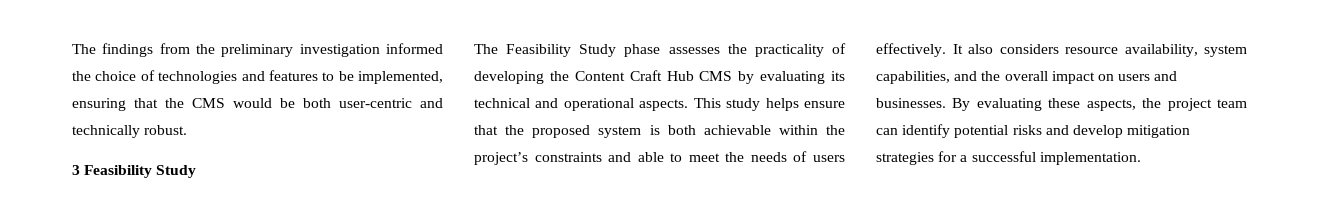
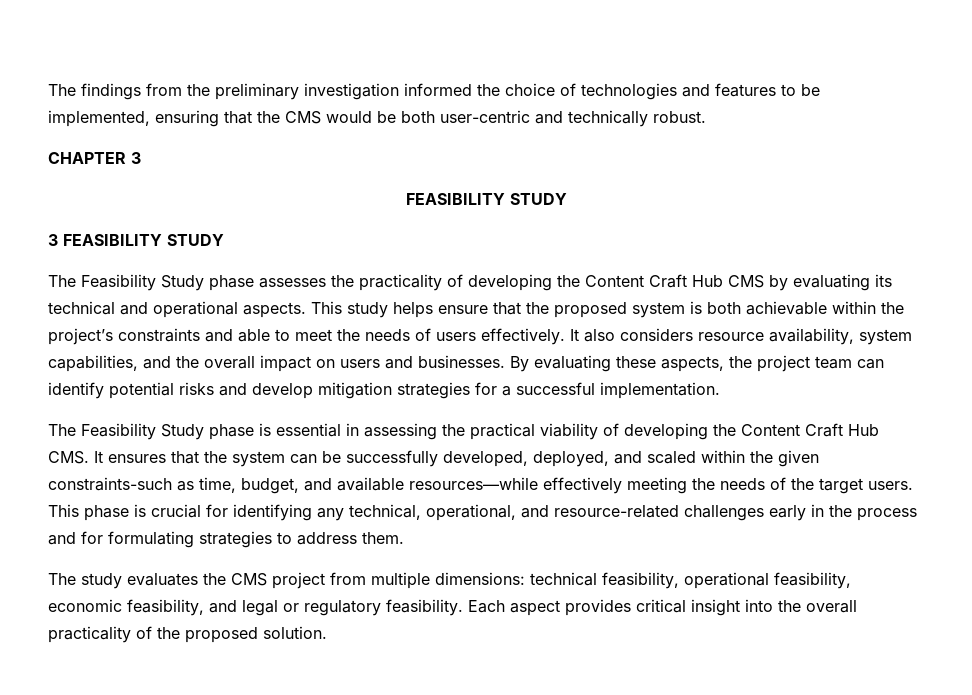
[72,165,197,178] 3 Feasibility Study -> [48,152,141,164] [405,193,567,205] [48,234,224,246] CHAPTER 3 // FEASIBILITY STUDY // 3 FEASIBILITY STUDY
(1141, 158) none -> [48,423,879,440] [48,450,819,467] [48,477,913,494] [48,504,917,521] [48,531,404,548] [48,572,851,589] [48,599,857,616] [48,626,327,643] // The Feasibility Study phase is essential in assessing the practical viability of developing the Content Craft Hub CMS. It ensures that the system can be successfully developed, deployed, and scaled within the given constraints-such as time, budget, and available resources—while effectively meeting the needs of the target users. This phase is crucial for identifying any technical, operational, and resource-related challenges early in the process and for formulating strategies to address them. // The study evaluates the CMS project from multiple dimensions: technical feasibility, operational feasibility, economic feasibility, and legal or regulatory feasibility. Each aspect provides critical insight into the overall practicality of the proposed solution.

